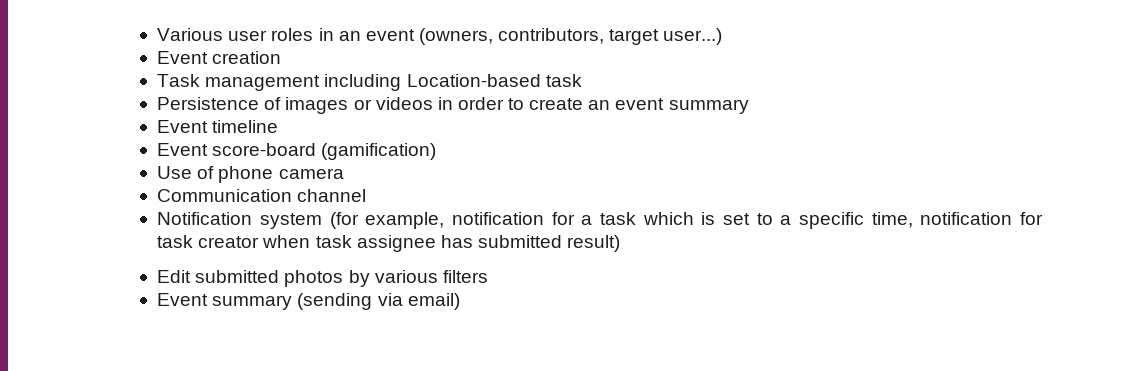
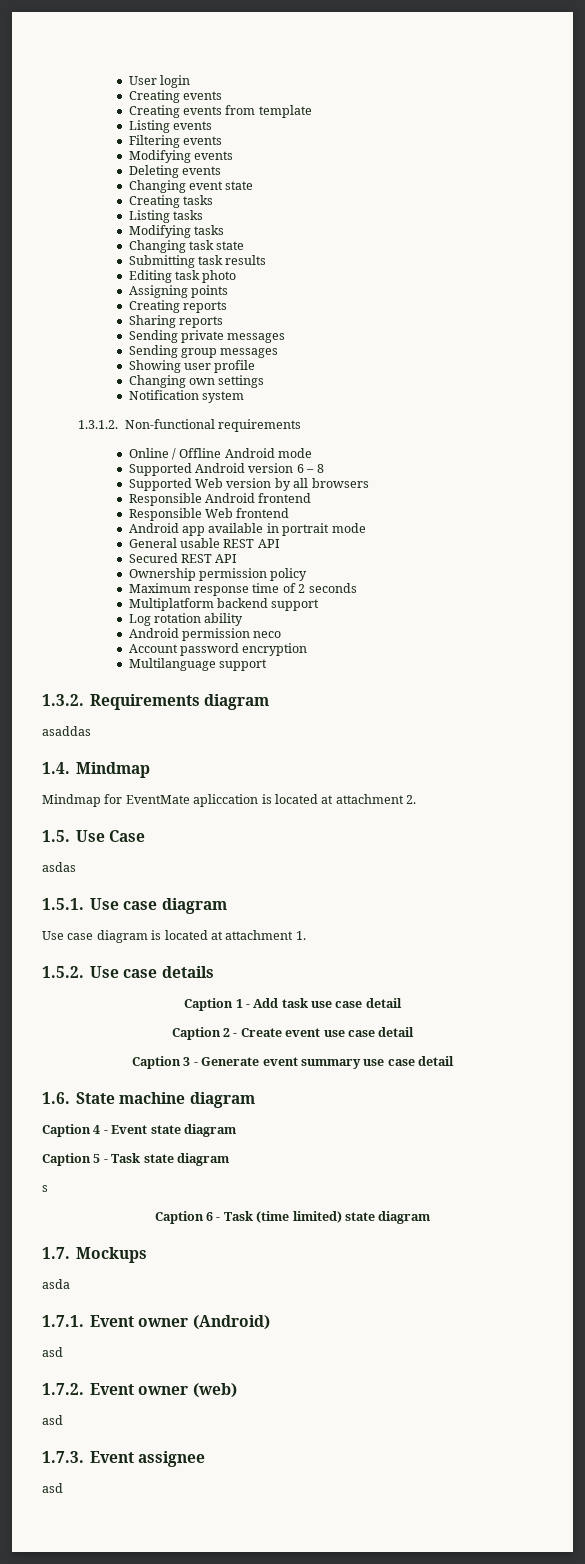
[157,28,723,45] [157,51,282,64] [157,74,582,91] [157,97,749,114] [157,120,279,133] [157,143,437,160] [157,166,344,183] [157,189,367,202] [157,212,1044,229] [157,235,621,252] [157,270,488,287] [157,293,460,310] Various user roles in an event (owners, contributors, target user...) // Event creation // Task management including Location-based task // Persistence of images or videos in order to create an event summary // Event timeline // Event score-board (gamification) // Use of phone camera // Communication channel // Notification system (for example, notification for a task which is set to a specific time, notification for task creator when task assignee has submitted result) // Edit submitted photos by various filters // Event summary (sending via email) -> [128,75,191,88] [128,90,223,103] [128,105,312,118] [128,120,213,133] [128,135,223,148] [128,150,234,163] [128,165,222,178] [128,180,254,193] [128,195,214,208] [128,210,204,223] [128,225,225,238] [128,240,245,253] [128,255,267,268] [128,270,237,283] [128,285,229,298] [128,300,228,313] [128,315,224,328] [128,330,286,343] [128,345,279,358] [128,360,256,373] [128,375,265,388] [128,390,245,403] [78,419,302,432] [128,448,313,460] [128,463,324,476] [128,478,369,491] [128,493,312,506] [128,508,290,521] [128,523,366,536] [128,538,280,548] [128,553,238,563] [128,568,308,581] [128,583,357,596] [128,598,320,611] [128,613,244,626] [128,628,282,641] [128,643,308,656] [128,658,268,671] [42,694,270,710] [42,726,91,736] [42,762,151,778] [42,794,416,807] [42,830,146,842] [42,862,76,872] [42,898,227,914] [42,930,306,943] [42,966,214,978] [184,998,402,1011] [171,1027,415,1040] [132,1056,454,1069] [42,1092,255,1108] [42,1124,236,1137] [42,1153,229,1166] [42,1185,48,1192] [154,1211,431,1224] [42,1247,148,1263] [42,1279,70,1289] [42,1315,270,1330] [42,1347,63,1357] [42,1383,237,1398] [42,1415,63,1425] [42,1451,206,1467] [42,1483,63,1493] User login // Creating events // Creating events from template // Listing events // Filtering events // Modifying events // Deleting events // Changing event state // Creating tasks // Listing tasks // Modifying tasks // Changing task state // Submitting task results // Editing task photo // Assigning points // Creating reports // Sharing reports // Sending private messages // Sending group messages // Showing user profile // Changing own settings // Notification system // 1.3.1.2. Non-functional requirements // Online / Offline Android mode // Supported Android version 6 – 8 // Supported Web version by all browsers // Responsible Android frontend // Responsible Web frontend // Android app available in portrait mode // General usable REST API // Secured REST API // Ownership permission policy // Maximum response time of 2 seconds // Multiplatform backend support // Log rotation ability // Android permission neco // Account password encryption // Multilanguage support // 1.3.2. Requirements diagram // asaddas // 1.4. Mindmap // Mindmap for EventMate apliccation is located at attachment 2. // 1.5. Use Case // asdas // 1.5.1. Use case diagram // Use case diagram is located at attachment 1. // 1.5.2. Use case details // Caption 1 - Add task use case detail // Caption 2 - Create event use case detail // Caption 3 - Generate event summary use case detail // 1.6. State machine diagram // Caption 4 - Event state diagram // Caption 5 - Task state diagram // s // Caption 6 - Task (time limited) state diagram // 1.7. Mockups // asda // 1.7.1. Event owner (Android) // asd // 1.7.2. Event owner (web) // asd // 1.7.3. Event assignee // asd

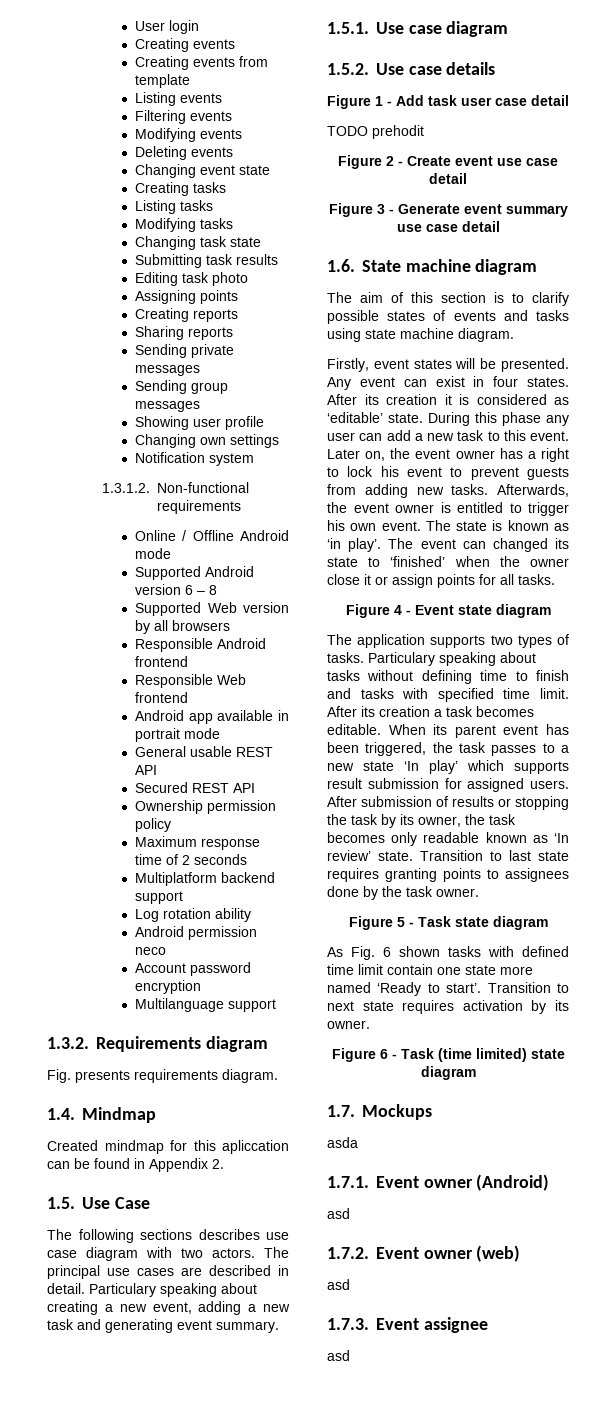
[42,726,91,736] [42,762,151,778] [42,794,416,807] [42,830,146,842] [42,862,76,872] [42,898,227,914] [42,930,306,943] asaddas // 1.4. Mindmap // Mindmap for EventMate apliccation is located at attachment 2. // 1.5. Use Case // asdas // 1.5.1. Use case diagram // Use case diagram is located at attachment 1. -> [47,1069,278,1083] [47,1107,156,1123] [47,1140,289,1154] [47,1158,224,1172] [47,1197,150,1209] [47,1229,289,1243] [47,1247,289,1261] [47,1265,289,1279] [47,1283,257,1297] [47,1301,290,1315] [47,1319,279,1333] [327,21,509,37] Fig. presents requirements diagram. // 1.4. Mindmap // Created mindmap for this apliccation can be found in Appendix 2. // 1.5. Use Case // The following sections describes use case diagram with two actors. The principal use cases are described in detail. Particulary speaking about creating a new event, adding a new task and generating event summary. // 1.5.1. Use case diagram
[184,998,234,1011] Caption -> [327,95,371,109] Figure
[311,998,402,1008] [171,1027,221,1040] use case detail // Caption -> [461,95,569,106] [327,125,424,139] [338,155,382,169] user case detail // TODO prehodit // Figure
[132,1056,181,1069] Caption -> [328,203,373,217] Figure
[42,1124,91,1137] Caption -> [327,292,569,306] [327,310,569,324] [327,328,514,342] [327,358,569,372] [327,376,569,390] [327,394,569,405] [327,412,569,426] [327,430,569,441] [327,448,569,462] [327,466,569,480] [327,484,569,498] [327,502,569,516] [327,520,569,531] [327,538,569,552] [327,556,569,567] [327,574,555,588] [345,604,390,618] The aim of this section is to clarify possible states of events and tasks using state machine diagram. // Firstly, event states will be presented. Any event can exist in four states. After its creation it is considered as ‘editable’ state. During this phase any user can add a new task to this event. Later on, the event owner has a right to lock his event to prevent guests from adding new tasks. Afterwards, the event owner is entitled to trigger his own event. The state is known as ‘in play’. The event can changed its state to ‘finished’ when the owner close it or assign points for all tasks. // Figure
[42,1153,91,1166] Caption -> [327,634,569,648] [327,652,536,666] [327,670,569,684] [327,688,569,702] [327,706,534,717] [327,724,569,738] [327,742,569,756] [327,760,569,774] [327,778,569,792] [327,796,569,810] [327,814,516,828] [327,832,569,846] [327,850,569,861] [327,868,569,882] [327,886,479,900] [348,916,393,930] The application supports two types of tasks. Particulary speaking about tasks without defining time to finish and tasks with specified time limit. After its creation a task becomes editable. When its parent event has been triggered, the task passes to a new state ‘In play’ which supports result submission for assigned users. After submission of results or stopping the task by its owner, the task becomes only readable known as ‘In review’ state. Transition to last state requires granting points to assignees done by the task owner. // Figure
[42,1185,48,1192] [154,1211,204,1224] s // Caption -> [327,946,569,960] [327,964,533,975] [327,982,569,996] [327,1000,569,1014] [327,1020,370,1029] [331,1048,376,1062] As Fig. 6 shown tasks with defined time limit contain one state more named ‘Ready to start’. Transition to next state requires activation by its owner. // Figure

